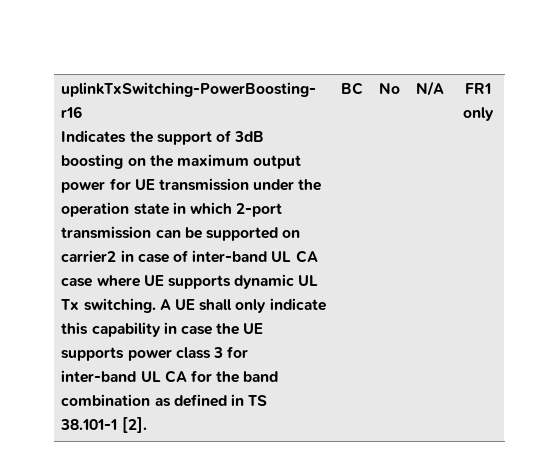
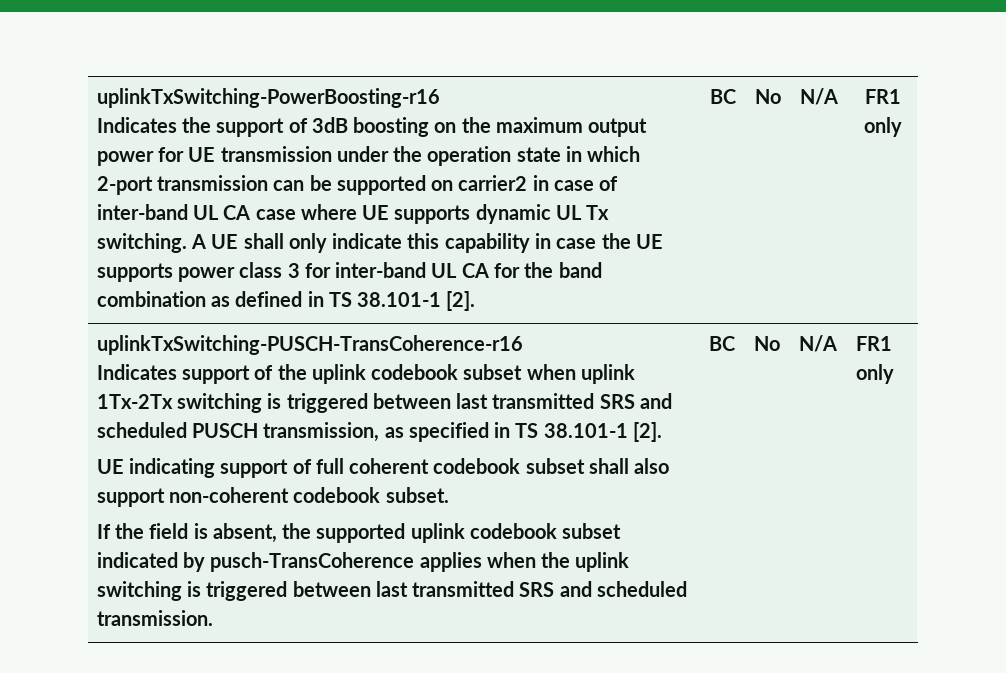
(494, 114) none -> [96,335,523,355] [96,364,635,384] [96,393,672,413] [96,422,662,442] [96,458,670,478] [96,487,449,507] [96,523,622,543] [96,552,630,572] [96,581,687,601] [96,610,213,626] [708,336,735,351] [753,336,780,351] [798,335,837,352] [855,336,892,351] [855,364,894,384] // uplinkTxSwitching-PUSCH-TransCoherence-r16 // Indicates support of the uplink codebook subset when uplink 1Tx-2Tx switching is triggered between last transmitted SRS and scheduled PUSCH transmission, as specified in TS 38.101-1 [2]. // UE indicating support of full coherent codebook subset shall also support non-coherent codebook subset. // If the field is absent, the supported uplink codebook subset indicated by pusch-TransCoherence applies when the uplink switching is triggered between last transmitted SRS and scheduled transmission. | BC | No | N/A | FR1 only

